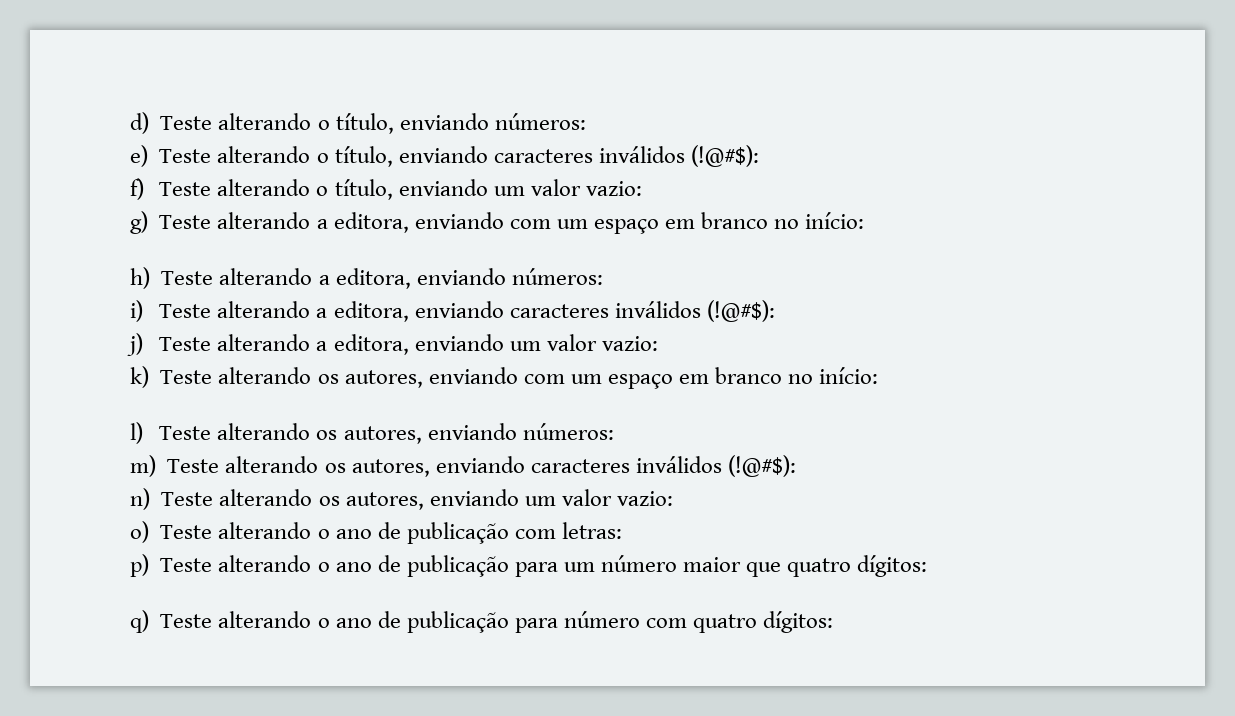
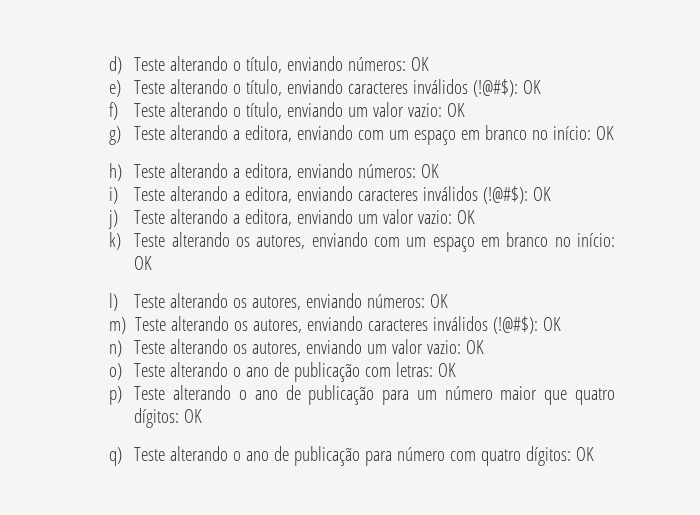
(586, 121) none -> [411,57,430,71] OK
(759, 156) none -> [523,80,542,94] OK
(642, 188) none -> [447,103,466,117] OK
(865, 220) none -> [596,126,615,140] OK
(603, 276) none -> [421,164,440,178] OK
(775, 311) none -> [533,187,552,201] OK
(658, 343) none -> [457,210,476,224] OK
(879, 375) none -> [134,256,153,270] OK
(614, 431) none -> [430,294,449,308] OK
(796, 466) none -> [543,317,562,331] OK
(673, 498) none -> [466,340,485,354] OK
(622, 530) none -> [438,363,457,377] OK
(928, 566) none -> [184,409,203,423] OK
(834, 622) none -> [576,447,595,461] OK

